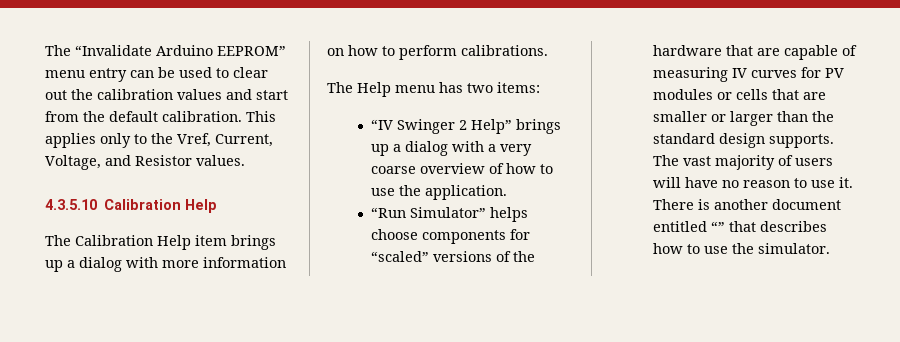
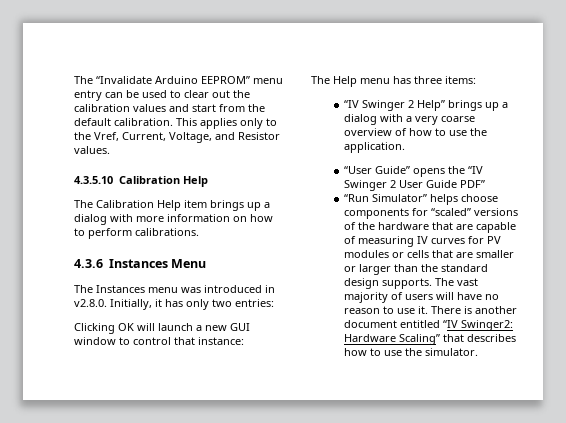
(548, 50) none -> [74,259,206,268] [74,285,275,293] [74,299,274,310] [74,323,250,334] [74,337,244,345] // 4.3.6 Instances Menu // The Instances menu was introduced in v2.8.0. Initially, it has only two entries: // Clicking OK will launch a new GUI window to control that instance:
[467,83,493,93] two -> [414,76,442,84] three
(507, 192) none -> [343,166,483,177] [343,180,485,191] // “User Guide” opens the “IV Swinger 2 User Guide PDF”
[710,221,725,232] “” -> [442,320,513,331] [343,334,440,345] “IV Swinger2: Hardware Scaling”

